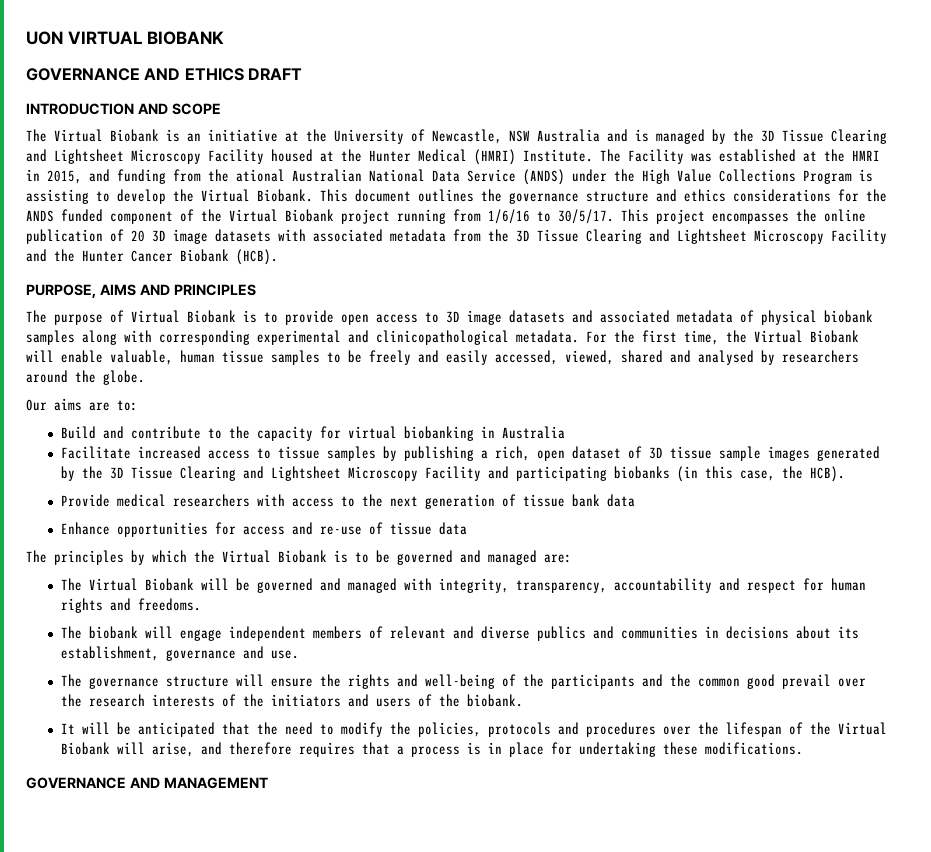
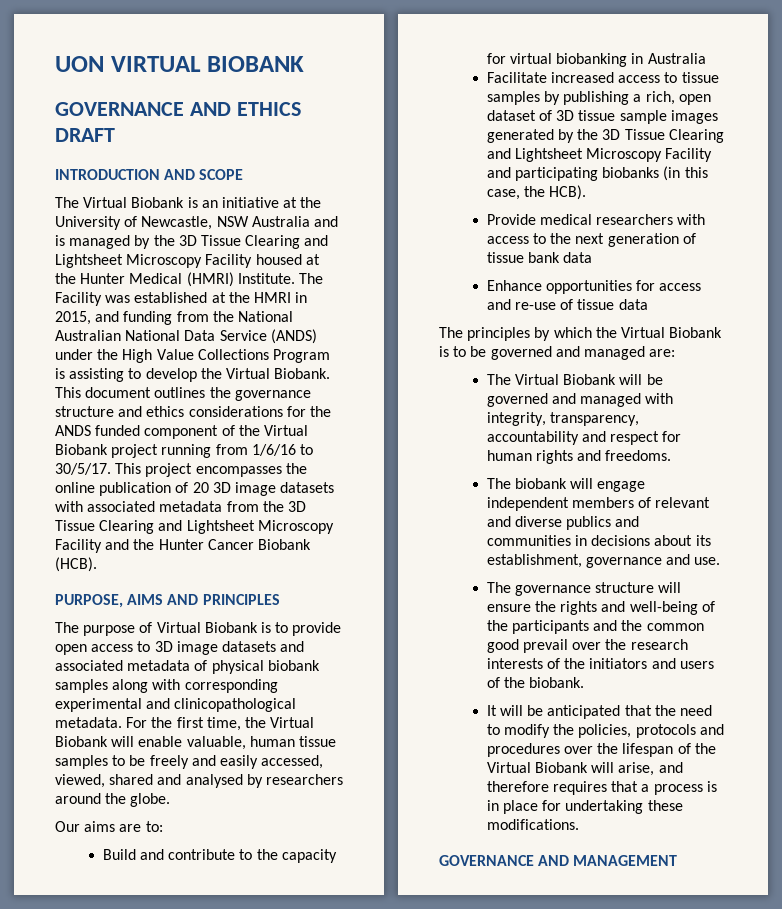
[236,169,285,182] ational -> [237,311,293,322] National

